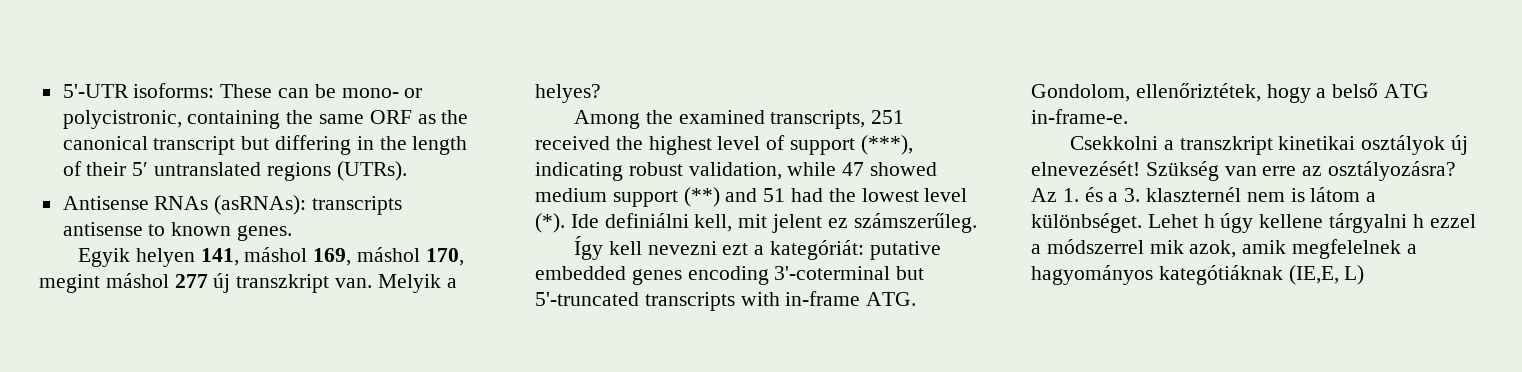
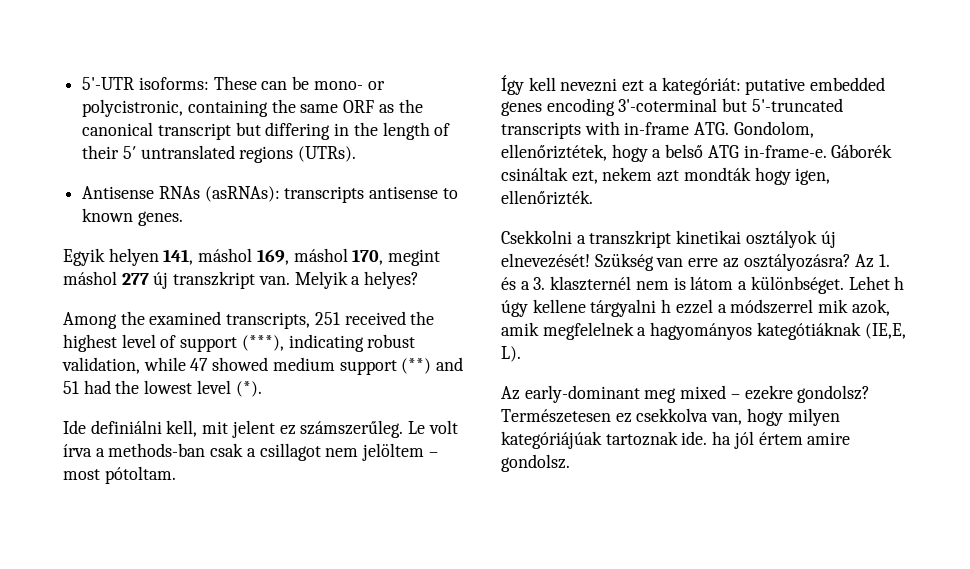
(565, 223) none -> (262, 389) //
(977, 223) none -> [408,420,458,434] [63,443,438,461] [63,466,176,484] Le volt írva a methods-ban csak a csillagot nem jelöltem – most pótoltam.
(1128, 116) none -> [831,144,893,158] [501,167,831,185] [501,190,593,205] Gáborék csináltak ezt, nekem azt mondták hogy igen, ellenőrizték.
[1344,265,1365,285] L) -> [501,346,521,362] [501,385,871,403] [501,408,840,426] [501,431,851,449] [501,454,570,472] L). // Az early-dominant meg mixed – ezekre gondolsz? Természetesen ez csekkolva van, hogy milyen kategóriájúak tartoznak ide. ha jól értem amire gondolsz.

